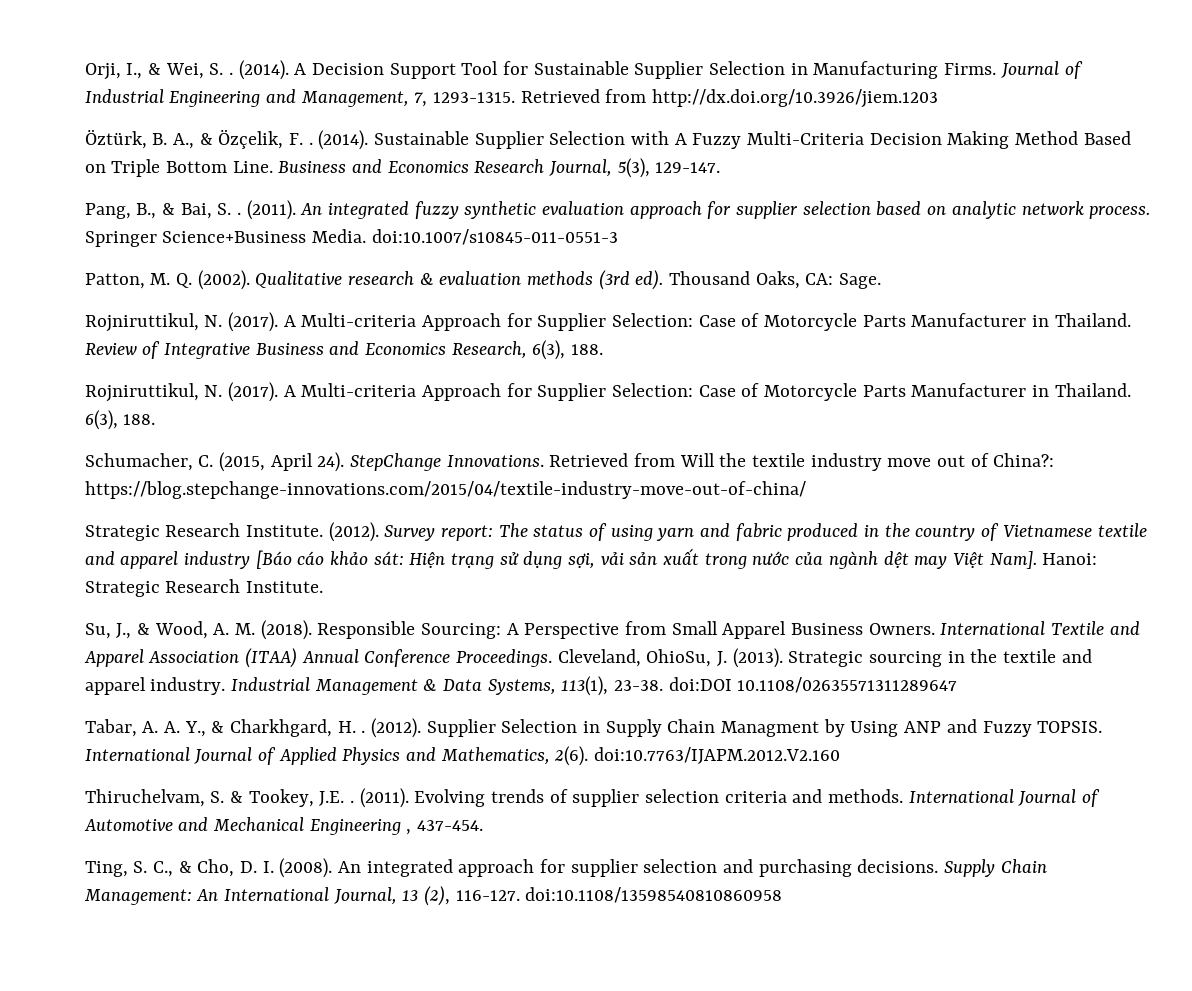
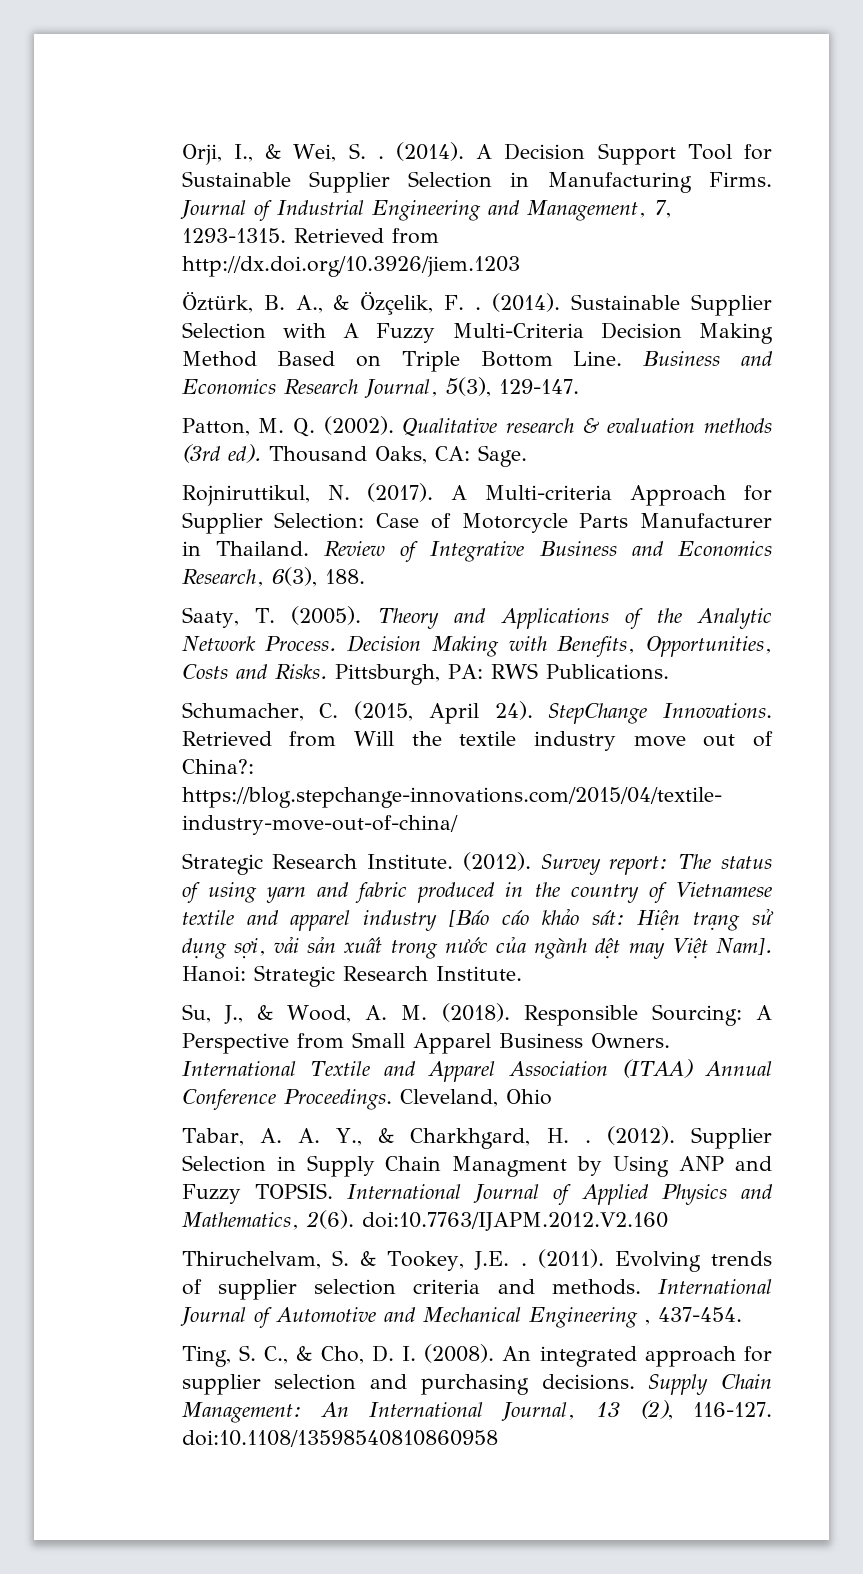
[84,200,1151,220] [84,229,618,247] // Pang, B., & Bai, S. . (2011). An integrated fuzzy synthetic evaluation approach for supplier selection based on analytic network process. Springer Science+Business Media. doi:10.1007/s10845-011-0551-3 -> (579, 386) none
[84,382,1131,402] [84,410,156,430] Rojniruttikul, N. (2017). A Multi-criteria Approach for Supplier Selection: Case of Motorcycle Parts Manufacturer in Thailand. 6(3), 188. -> [181,606,772,629] [181,635,772,657] [181,663,669,685] Saaty, T. (2005). Theory and Applications of the Analytic Network Process. Decision Making with Benefits, Opportunities, Costs and Risks. Pittsburgh, PA: RWS Publications.
[646,648,1092,668] [84,676,958,696] OhioSu, J. (2013). Strategic sourcing in the textile and apparel industry. Industrial Management & Data Systems, 113(1), 23-38. doi:DOI 10.1108/02635571311289647 -> [505,1089,552,1105] Ohio

